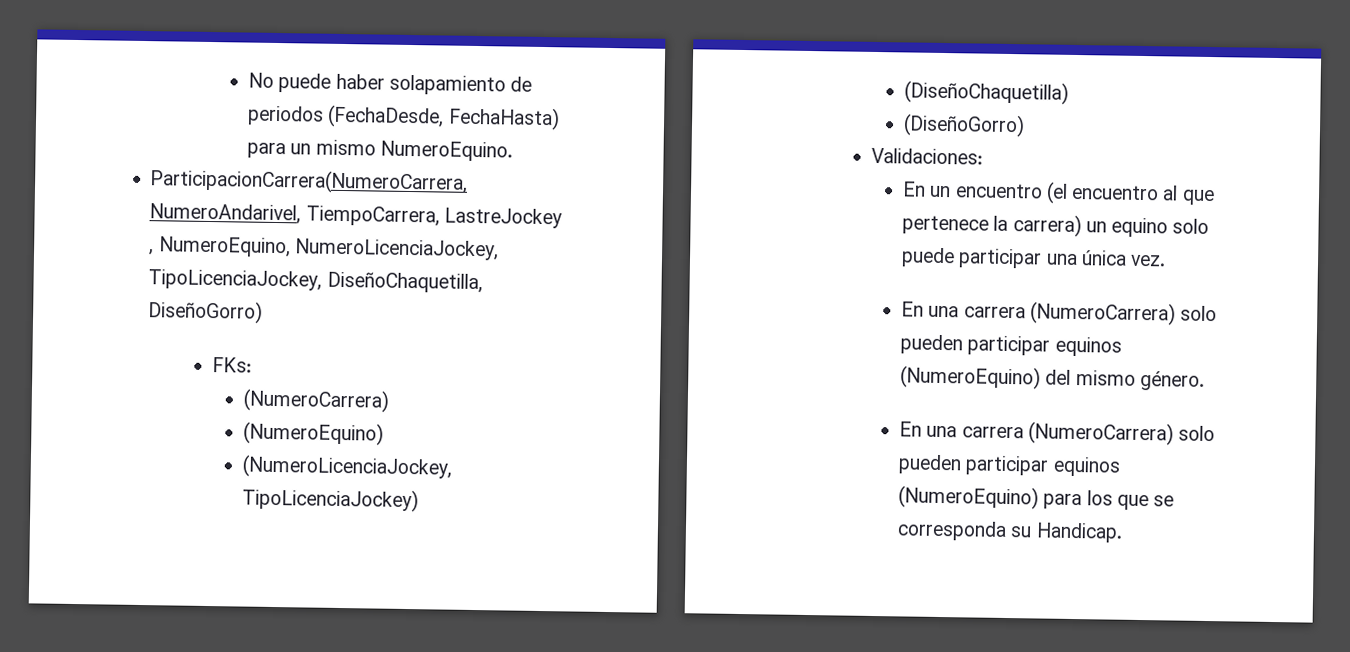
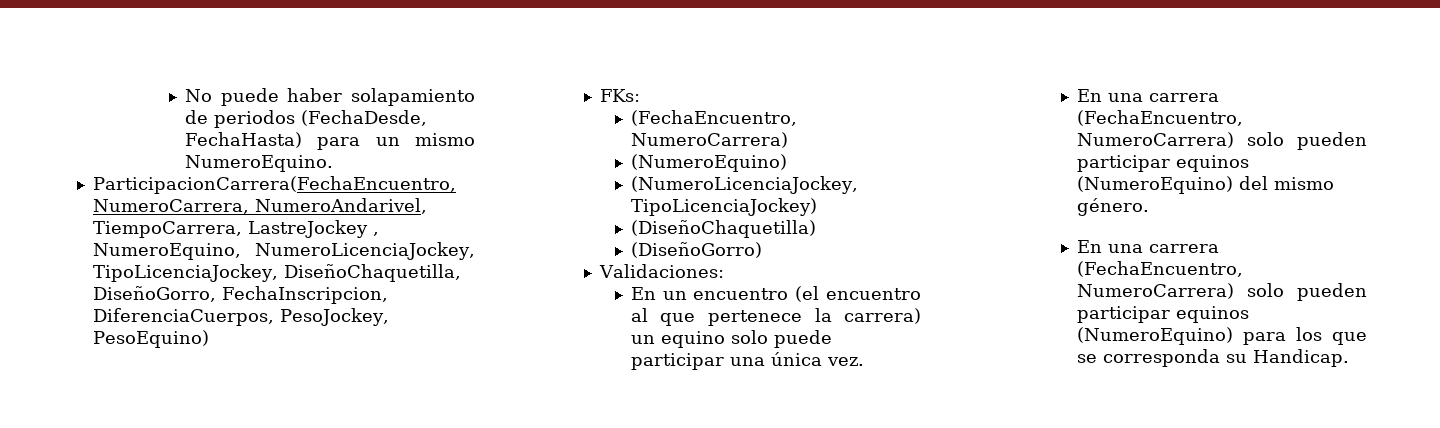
[149,168,469,195] ParticipacionCarrera(NumeroCarrera, -> [92,176,456,194] [92,199,249,214] ParticipacionCarrera(FechaEncuentro, NumeroCarrera,
[147,300,264,324] DiseñoGorro) -> [92,286,388,304] [92,308,389,326] [92,330,209,348] DiseñoGorro, FechaInscripcion, DiferenciaCuerpos, PesoJockey, PesoEquino)
[243,388,390,413] (NumeroCarrera) -> [630,110,797,126] [630,132,788,148] (FechaEncuentro, NumeroCarrera)
[1029,301,1176,326] (NumeroCarrera) -> [1076,110,1243,126] [1076,132,1234,148] (FechaEncuentro, NumeroCarrera)
[1027,421,1174,446] (NumeroCarrera) -> [1076,261,1243,277] [1076,283,1234,299] (FechaEncuentro, NumeroCarrera)

